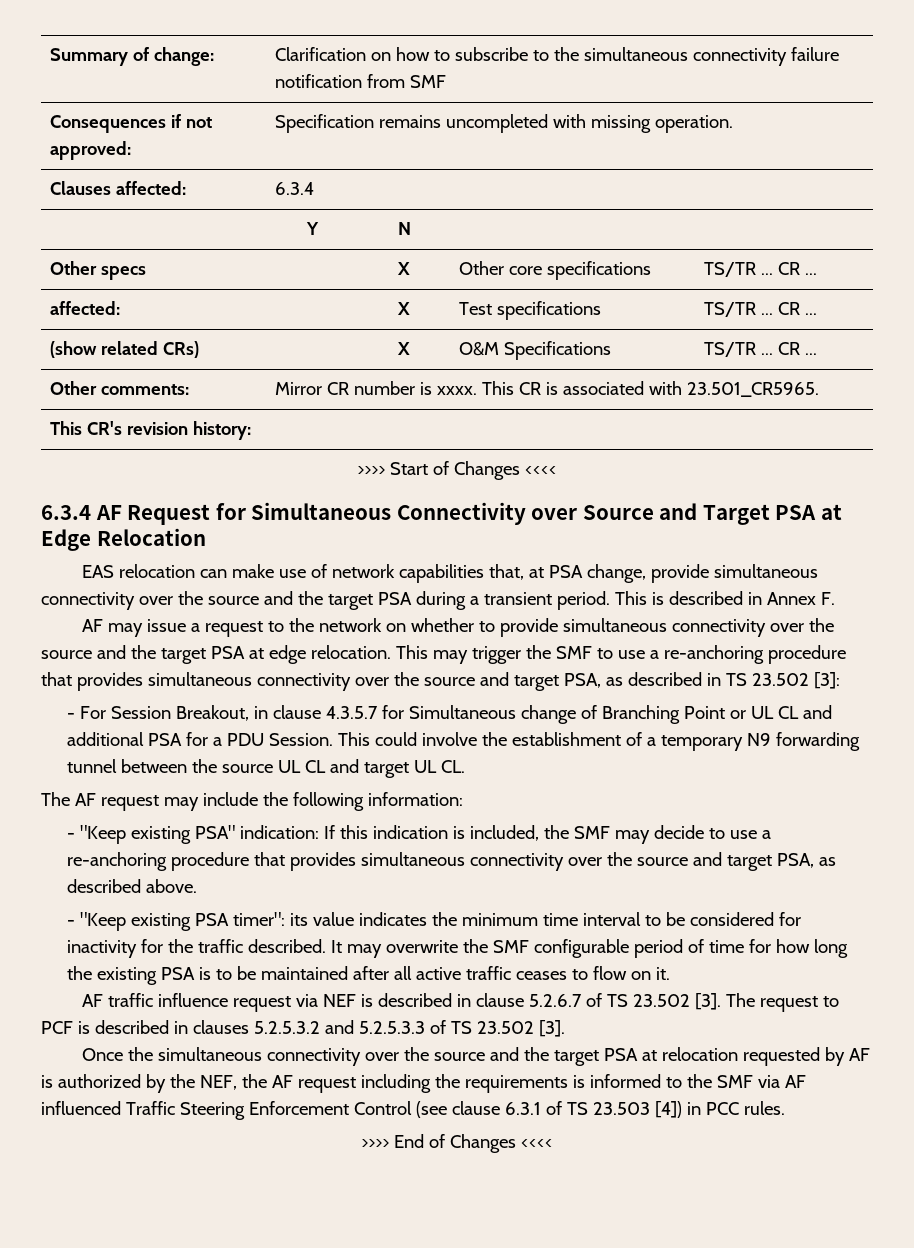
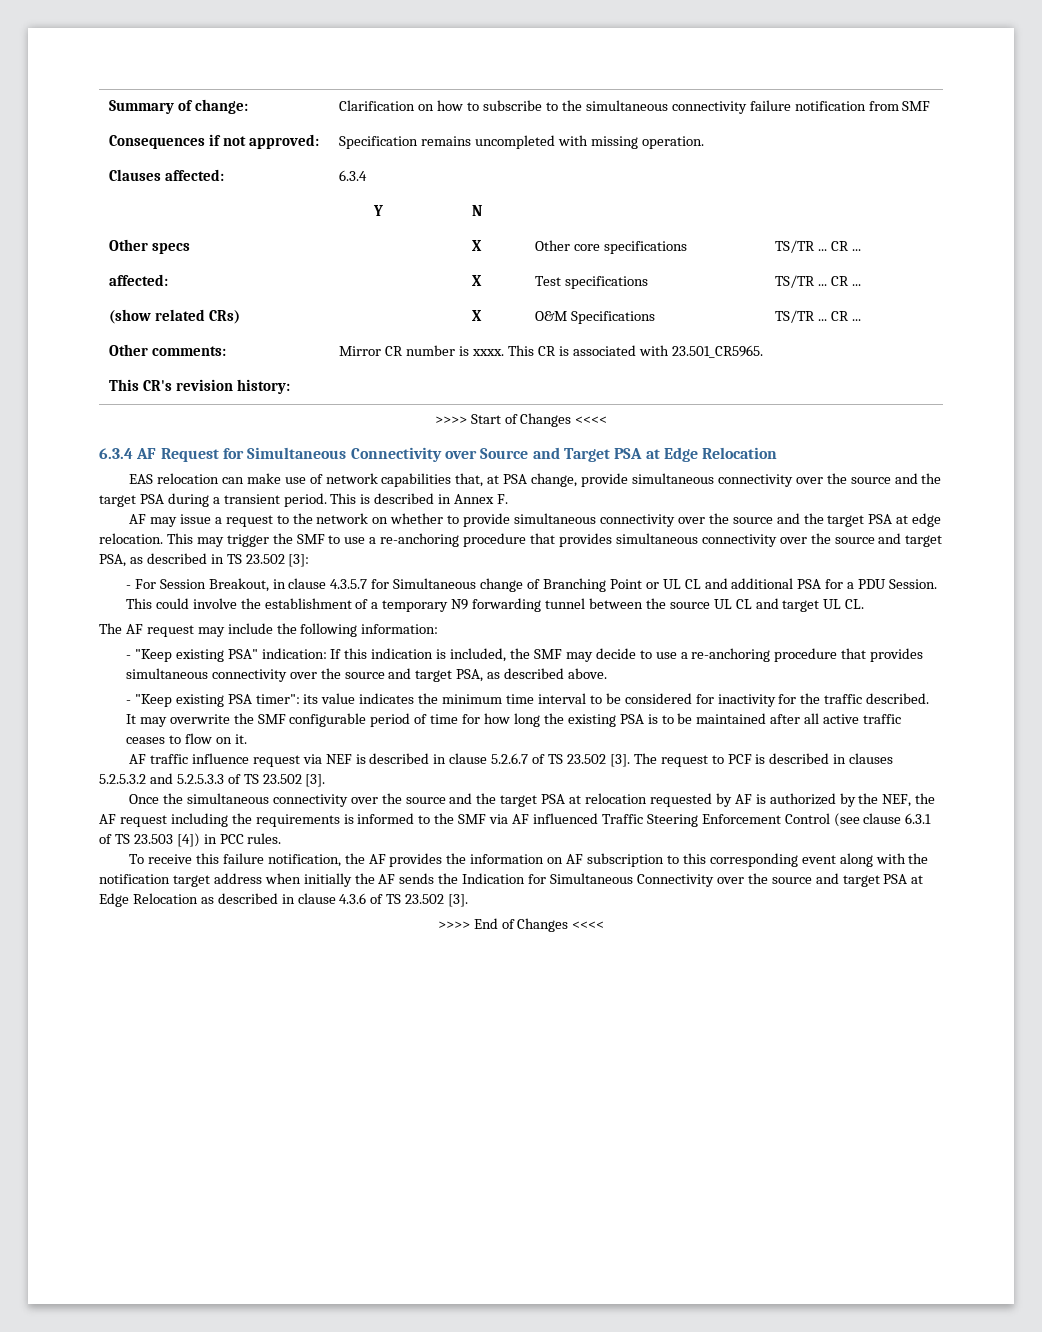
(785, 1108) none -> [129,853,929,867] [99,873,924,887] [99,893,469,907] // To receive this failure notification, the AF provides the information on AF subscription to this corresponding event along with the notification target address when initially the AF sends the Indication for Simultaneous Connectivity over the source and target PSA at Edge Relocation as described in clause 4.3.6 of TS 23.502 [3].

